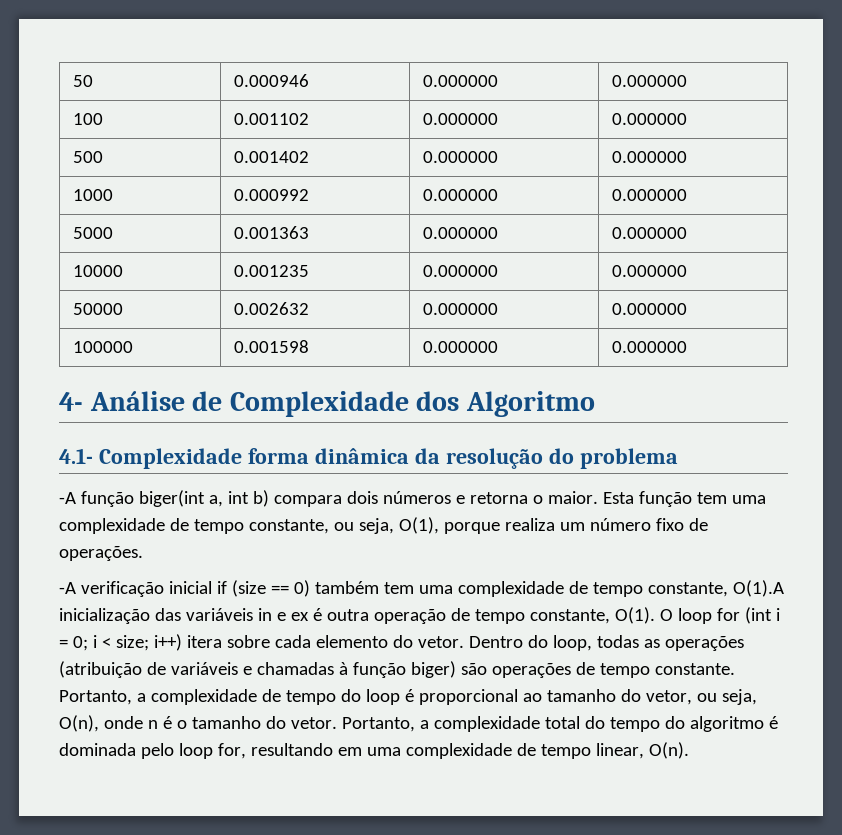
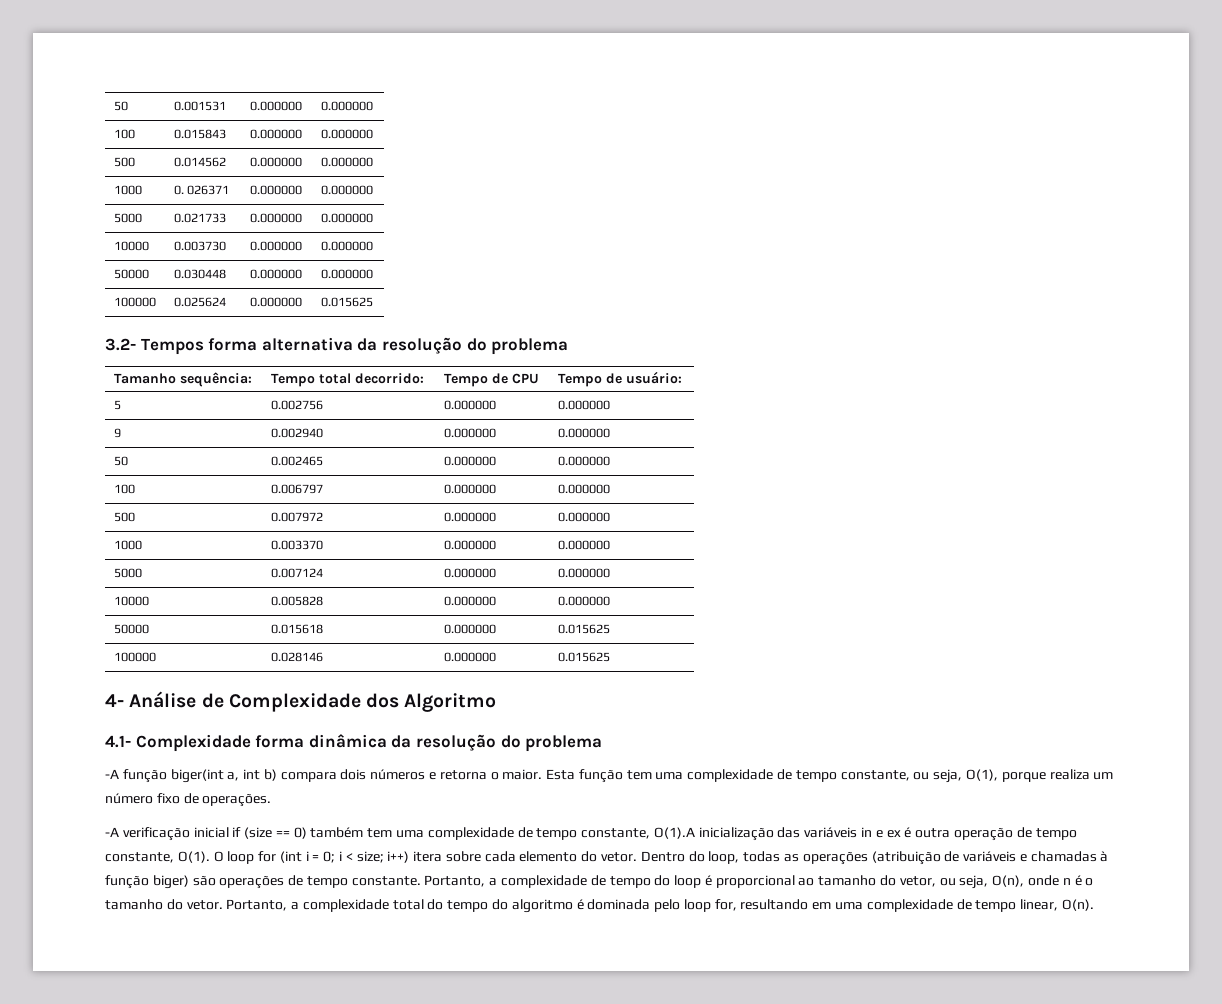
[72,75,93,87] [233,74,309,87] [422,75,498,87] [611,75,687,87] [72,113,103,125] [233,113,309,125] [422,113,498,125] [611,113,687,125] [72,151,103,163] [233,151,309,163] [422,151,498,163] [611,151,687,163] [72,189,113,201] [233,189,309,201] [422,189,498,201] [611,189,687,201] [72,227,113,239] [233,226,309,239] [422,227,498,239] [611,227,687,239] [72,265,123,277] [233,265,309,277] [422,265,498,277] [611,265,687,277] [72,303,123,315] [233,302,309,315] 50 | 0.000946 | 0.000000 | 0.000000 // 100 | 0.001102 | 0.000000 | 0.000000 // 500 | 0.001402 | 0.000000 | 0.000000 // 1000 | 0.000992 | 0.000000 | 0.000000 // 5000 | 0.001363 | 0.000000 | 0.000000 // 10000 | 0.001235 | 0.000000 | 0.000000 // 50000 | 0.002632 -> [113,101,128,111] [173,101,226,111] [249,101,302,111] [320,101,373,111] [113,129,135,139] [173,129,226,139] [249,129,302,139] [320,129,373,139] [113,157,135,167] [173,157,226,167] [249,157,302,167] [320,157,373,167] [113,185,142,195] [173,185,230,195] [249,185,302,195] [320,185,373,195] [113,213,142,223] [173,213,226,223] [249,213,302,223] [320,213,373,223] [113,241,149,251] [173,241,226,251] [249,241,302,251] [320,241,373,251] [113,269,149,279] [173,269,226,279] 50 | 0.001531 | 0.000000 | 0.000000 // 100 | 0.015843 | 0.000000 | 0.000000 // 500 | 0.014562 | 0.000000 | 0.000000 // 1000 | 0. 026371 | 0.000000 | 0.000000 // 5000 | 0.021733 | 0.000000 | 0.000000 // 10000 | 0.003730 | 0.000000 | 0.000000 // 50000 | 0.030448
[233,340,309,353] [422,341,498,353] [611,341,687,353] 0.001598 | 0.000000 | 0.000000 -> [173,297,226,307] [249,297,302,307] [320,297,373,307] [105,337,569,355] [113,372,252,387] [270,373,424,387] [443,373,539,387] [557,371,682,387] [113,400,121,410] [270,400,323,410] [443,400,496,410] [557,400,610,410] [113,428,121,438] [270,428,323,438] [443,428,496,438] [557,428,610,438] [113,456,128,466] [270,456,323,466] [443,456,496,466] [557,456,610,466] [113,484,135,494] [270,484,323,494] [443,484,496,494] [557,484,610,494] [113,512,135,522] [270,512,323,522] [443,512,496,522] [557,512,610,522] [113,540,142,550] [270,540,323,550] [443,540,496,550] [557,540,610,550] [113,568,142,578] [270,568,323,578] [443,568,496,578] [557,568,610,578] [113,596,149,606] [270,596,323,606] [443,596,496,606] [557,596,610,606] [113,624,149,634] [270,624,323,634] [443,624,496,634] [557,624,610,634] [113,652,156,662] [270,652,323,662] [443,652,496,662] [557,652,610,662] 0.025624 | 0.000000 | 0.015625 // 3.2- Tempos forma alternativa da resolução do problema // Tamanho sequência: | Tempo total decorrido: | Tempo de CPU | Tempo de usuário: // 5 | 0.002756 | 0.000000 | 0.000000 // 9 | 0.002940 | 0.000000 | 0.000000 // 50 | 0.002465 | 0.000000 | 0.000000 // 100 | 0.006797 | 0.000000 | 0.000000 // 500 | 0.007972 | 0.000000 | 0.000000 // 1000 | 0.003370 | 0.000000 | 0.000000 // 5000 | 0.007124 | 0.000000 | 0.000000 // 10000 | 0.005828 | 0.000000 | 0.000000 // 50000 | 0.015618 | 0.000000 | 0.015625 // 100000 | 0.028146 | 0.000000 | 0.015625

